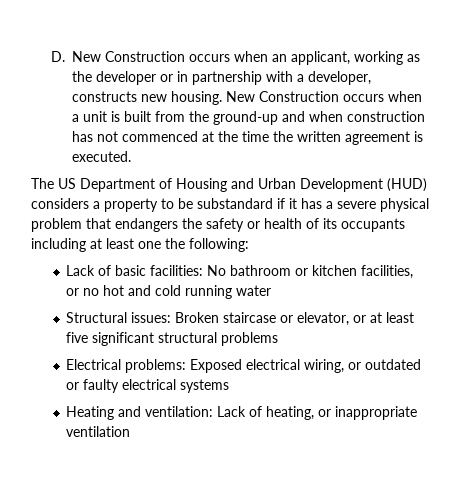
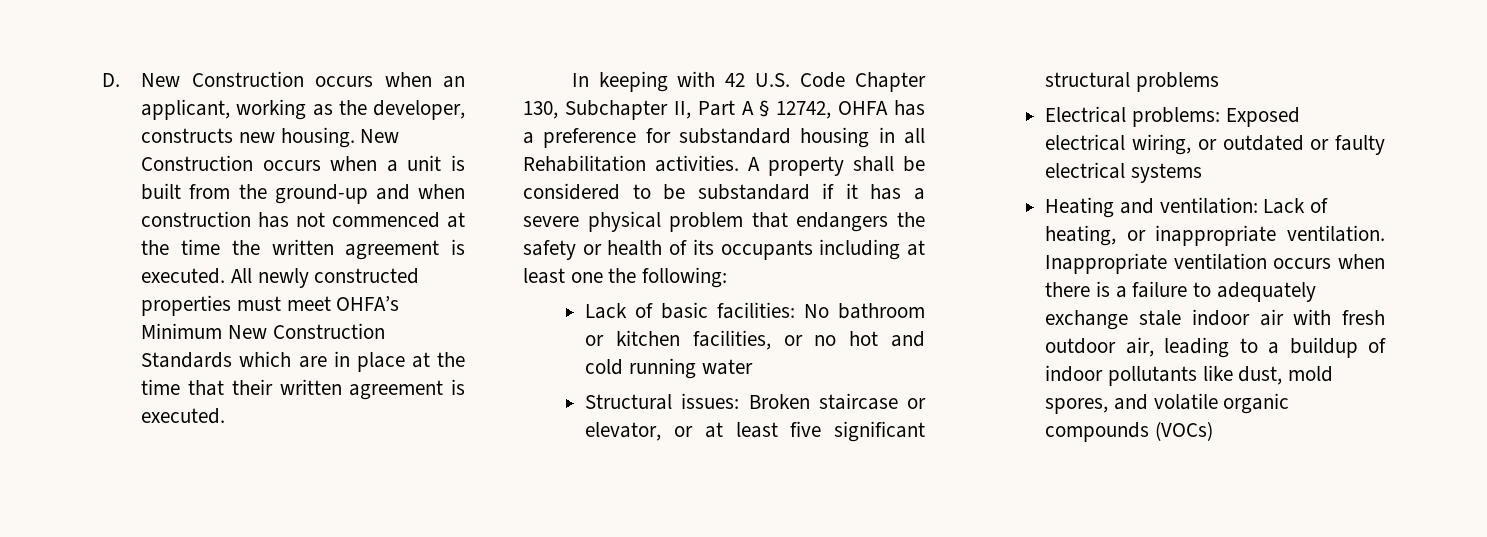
[96,71,305,85] developer or in partnership with a -> (367, 107) none
[31,178,427,192] [31,198,158,212] // The US Department of Housing and Urban Development (HUD) considers a property -> [230,268,420,288] [141,295,400,316] [141,323,385,339] [141,351,465,372] [141,379,465,400] [141,408,226,424] [571,71,926,92] [523,100,925,120] [523,127,925,148] [523,155,925,176] [523,183,620,200] All newly constructed properties must meet OHFA’s Minimum New Construction Standards which are in place at the time that their written agreement is executed. // In keeping with 42 U.S. Code Chapter 130, Subchapter II, Part A § 12742, OHFA has a preference for substandard housing in all Rehabilitation activities. A property shall be considered
[66,426,131,437] ventilation -> [1287,225,1385,242] [1045,253,1385,274] [1045,281,1316,302] [1045,309,1385,330] [1045,337,1386,358] [1045,365,1333,386] [1045,393,1290,414] [1045,421,1213,442] ventilation. Inappropriate ventilation occurs when there is a failure to adequately exchange stale indoor air with fresh outdoor air, leading to a buildup of indoor pollutants like dust, mold spores, and volatile organic compounds (VOCs)

